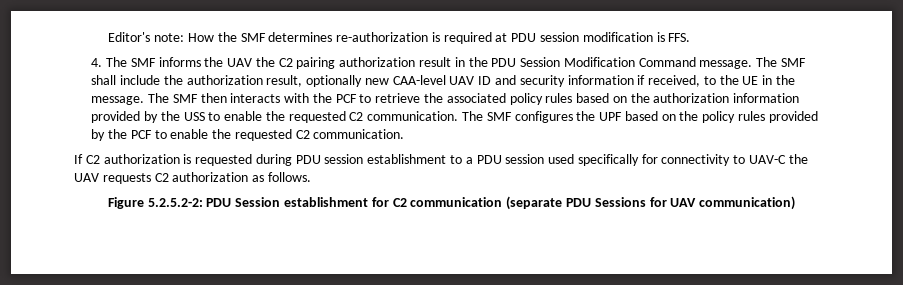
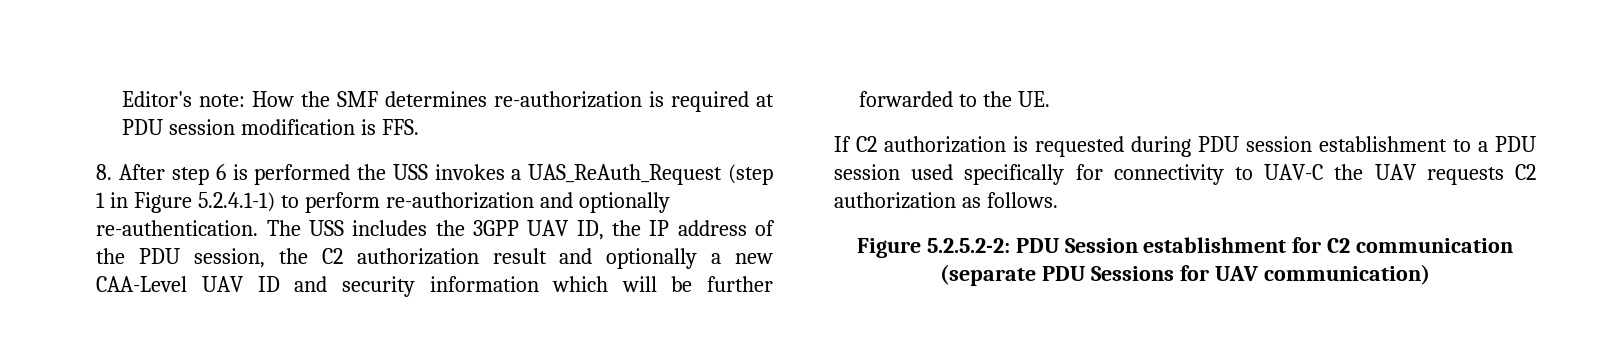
[91,57,253,67] 4. The SMF informs the UAV -> [96,164,773,185] [96,192,670,213] [96,220,776,240] [96,248,266,268] 8. After step 6 is performed the USS invokes a UAS_ReAuth_Request (step 1 in Figure 5.2.4.1-1) to perform re-authorization and optionally re-authentication. The USS includes the 3GPP UAV ID, the IP address of the PDU session,
[296,57,336,69] pairing -> (343, 256) none
[454,57,807,69] [91,75,446,87] in the PDU Session Modification Command message. The SMF shall include the authorization result, optionally new CAA-level -> [559,248,773,269] [96,276,188,292] and optionally a new CAA-Level
[637,75,796,87] [91,93,800,105] [91,111,818,123] [91,129,405,141] if received, to the UE in the message. The SMF then interacts with the PCF to retrieve the associated policy rules based on the authorization information provided by the USS to enable the requested C2 communication. The SMF configures the UPF based on the policy rules provided by the PCF to enable the requested C2 communication. -> [552,276,773,292] [859,91,1051,107] which will be further forwarded to the UE.

